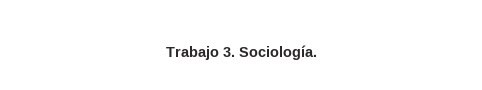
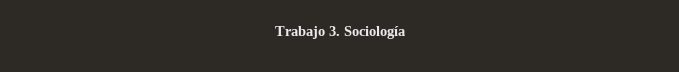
[238,45,317,60] Sociología. -> [343,26,406,39] Sociología

